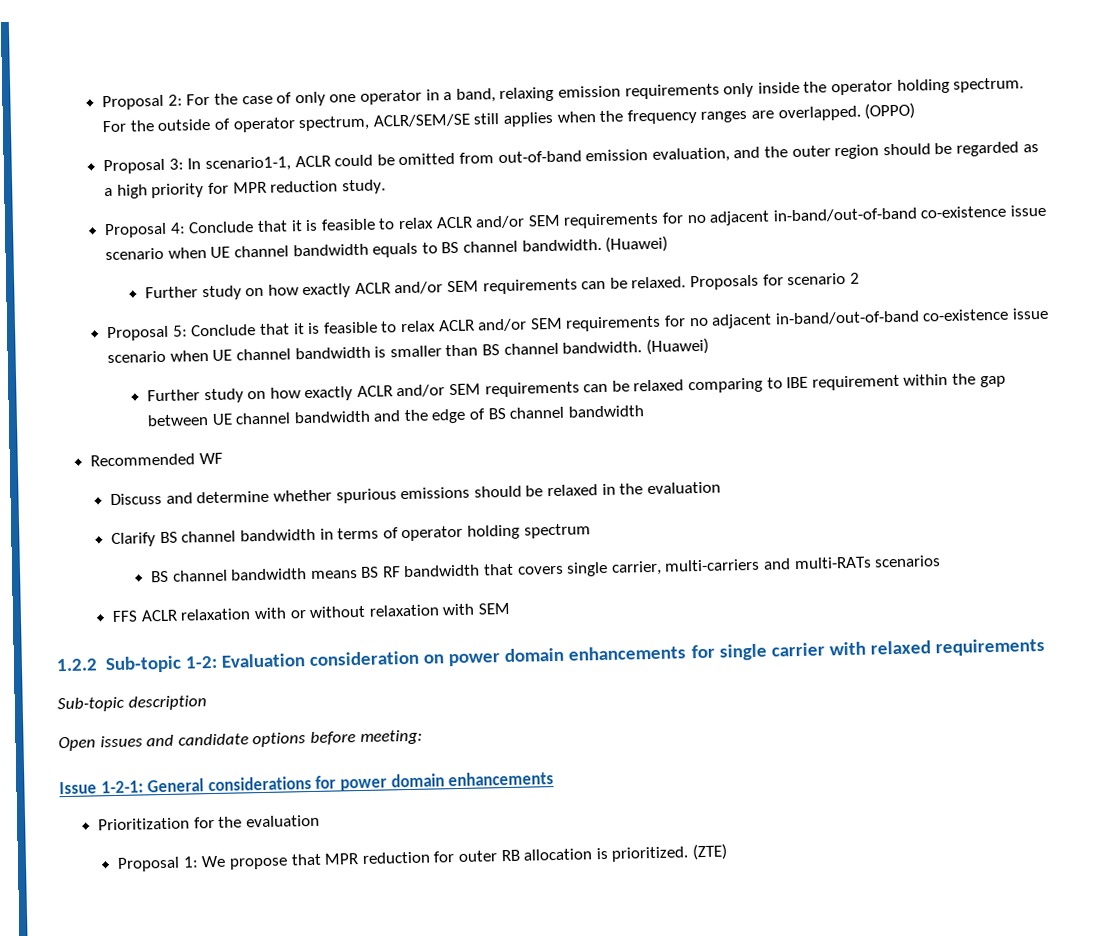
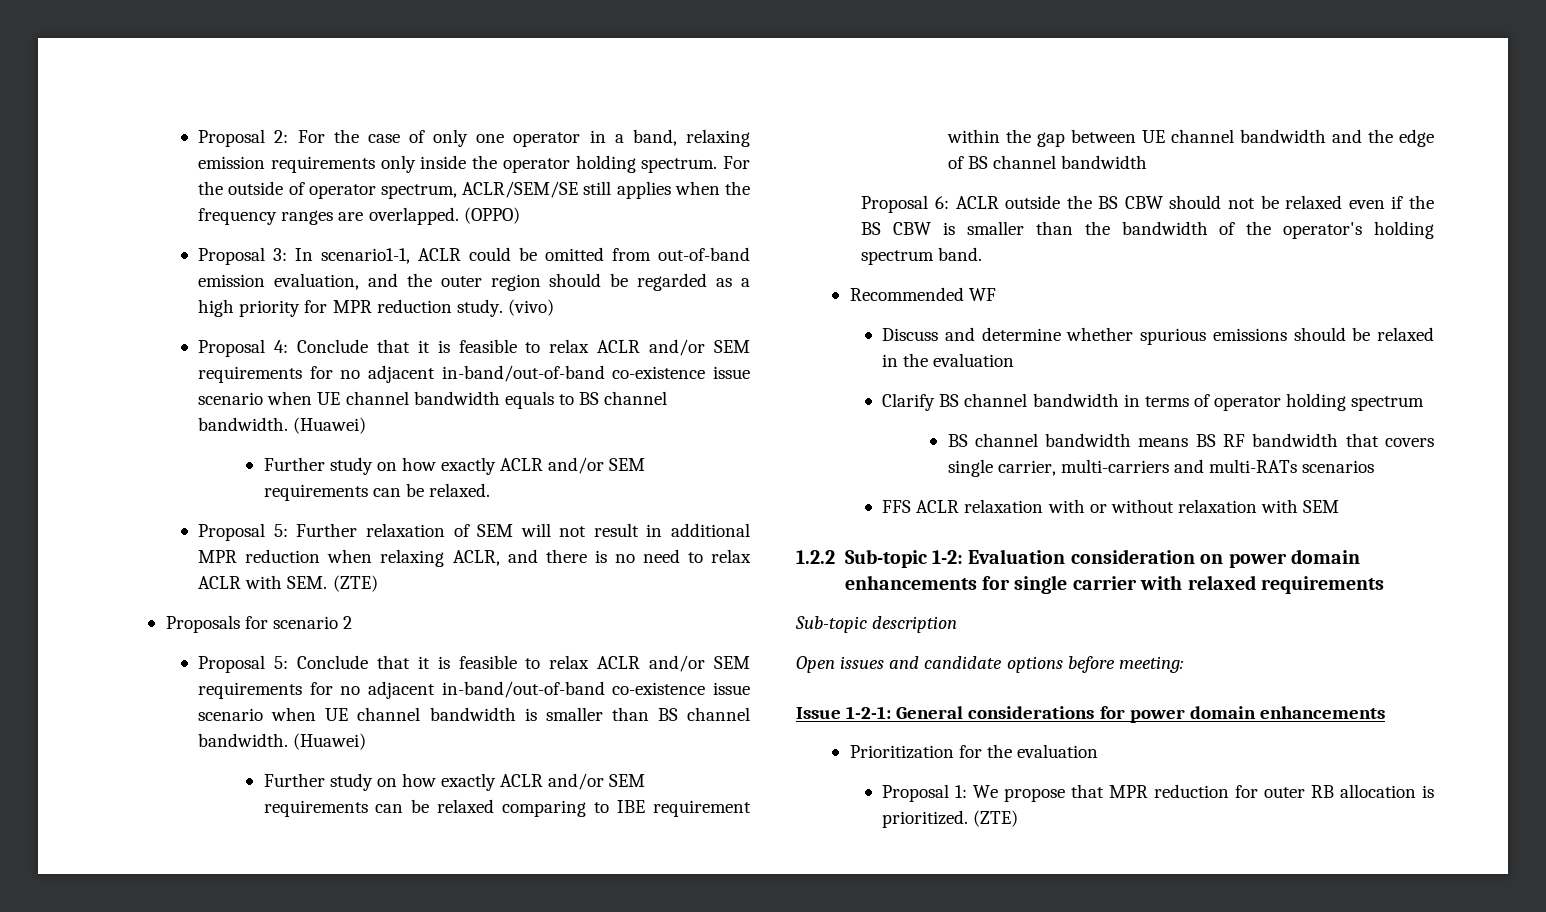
(386, 187) none -> [507,299,554,316] (vivo)
(687, 282) none -> [198,523,750,541] [198,549,751,567] [198,575,378,592] // Proposal 5: Further relaxation of SEM will not result in additional MPR reduction when relaxing ACLR, and there is no need to relax ACLR with SEM. (ZTE) //
(644, 411) none -> [861,195,1435,213] [861,221,1434,239] [861,247,983,265] // Proposal 6: ACLR outside the BS CBW should not be relaxed even if the BS CBW is smaller than the bandwidth of the operator's holding spectrum band.

